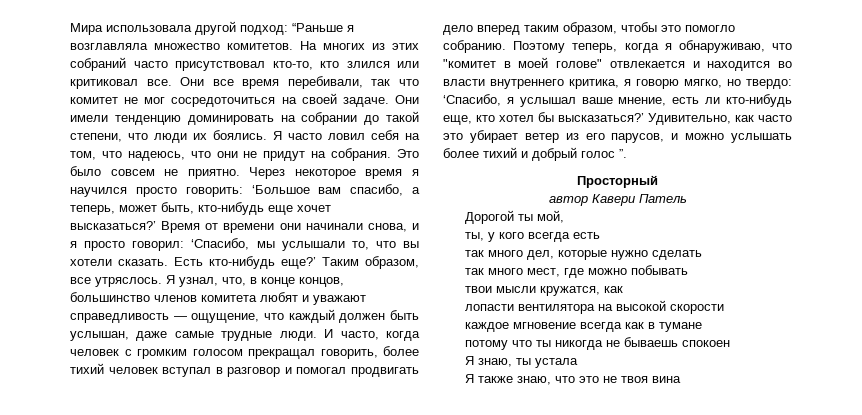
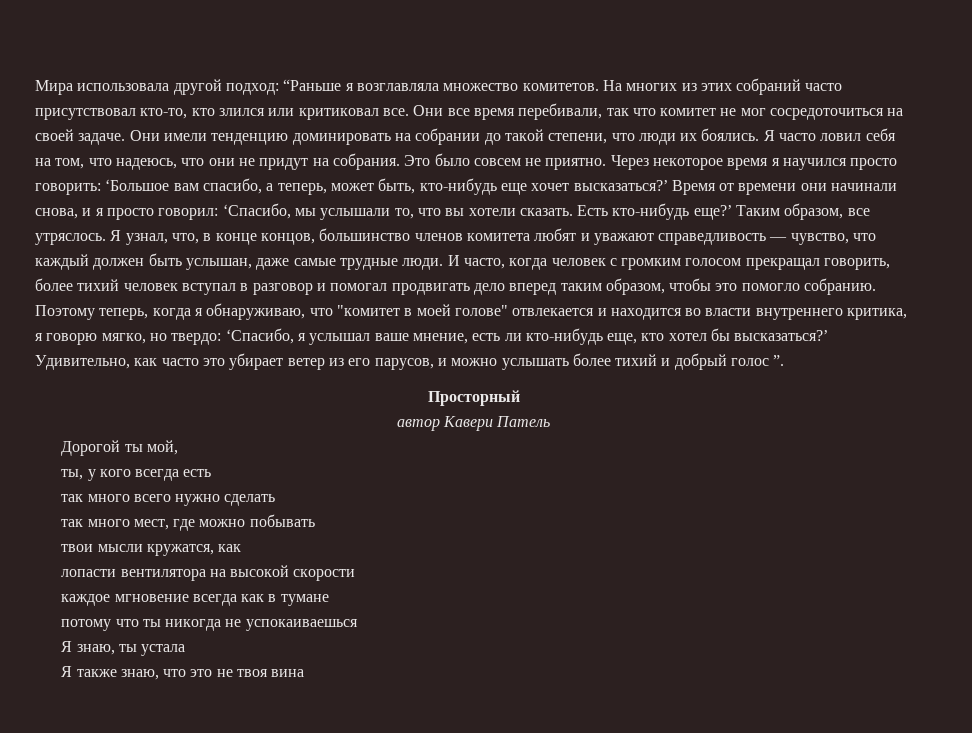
[191,313,260,323] ощущение, -> [790,233,849,245] чувство,
[526,250,607,260] дел, которые -> [133,494,171,502] всего
[623,337,730,347] бываешь спокоен -> [245,619,358,631] успокаиваешься

